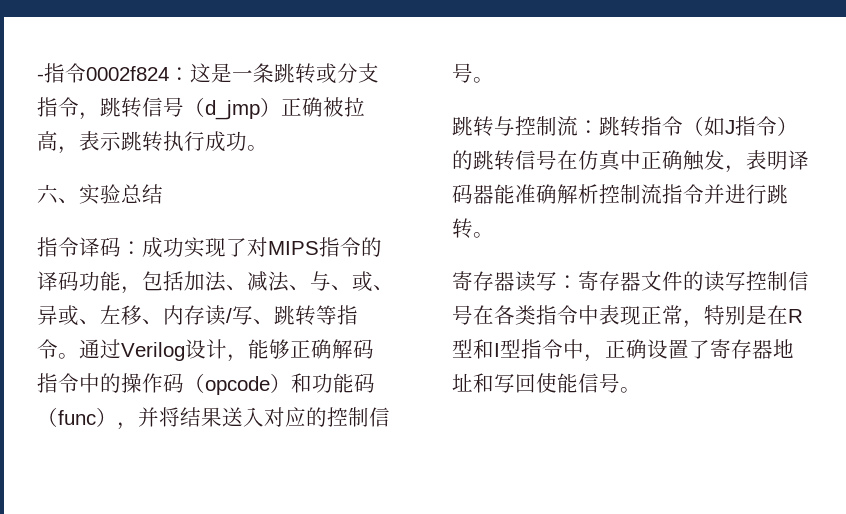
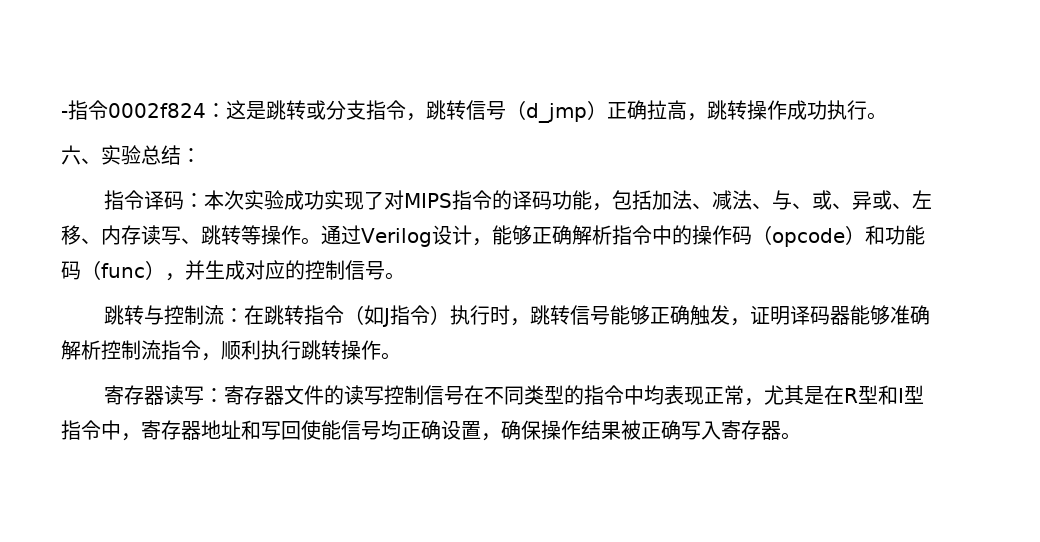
[232,63,274,83] 一条 -> (266, 110) none
[323,97,365,117] [37,131,247,154] 被拉高，表示跳转执行成功 -> [647,100,867,121] 拉高，跳转操作成功执行
(163, 194) none -> [181,148,201,163] ：
(142, 248) none -> [203,190,284,210] 本次实验
[226,308,232,323] / -> (161, 235) none
[337,305,358,325] [37,339,58,359] 指令 -> [261,225,301,245] 操作
[353,339,374,359] 码 -> [591,225,612,245] 析
[159,407,264,427] 将结果送入 -> [205,260,245,280] 生成
(599, 127) none -> [243,305,264,325] 在
[452,150,641,171] 的跳转信号在仿真中 -> [449,305,650,326] 执行时，跳转信号能够
[746,150,767,170] 表 -> [749,305,770,325] 证
(515, 194) none -> [869,305,890,325] 够
[704,184,788,204] [452,218,473,239] 并进行跳转 -> [201,340,381,361] ，顺利执行跳转操作
[494,305,599,325] 各类指令中 -> [483,385,664,405] 不同类型的指令中均
[704,305,746,325] 特别 -> [763,385,804,405] 尤其
[605,339,710,359] 正确设置了 -> (141, 437) none
(620, 383) none -> [381,420,781,441] 均正确设置，确保操作结果被正确写入寄存器

